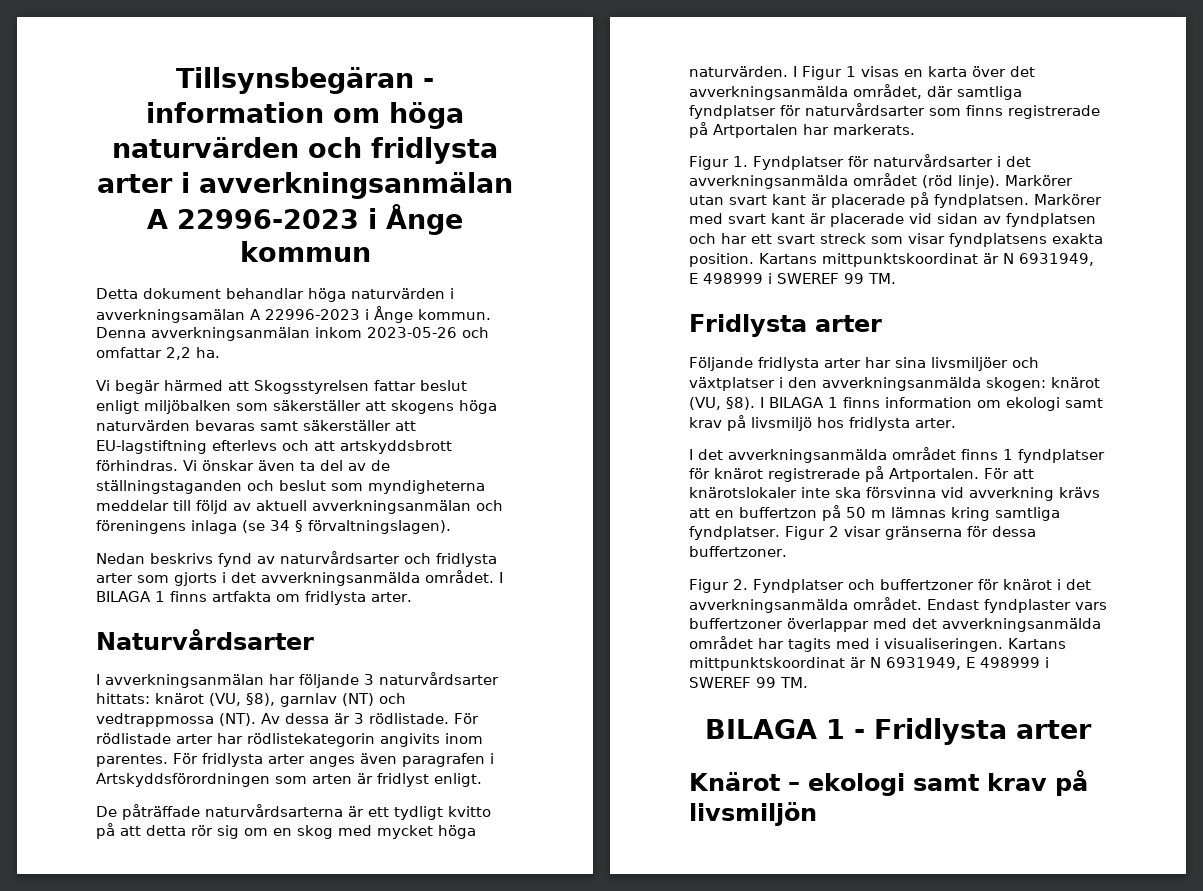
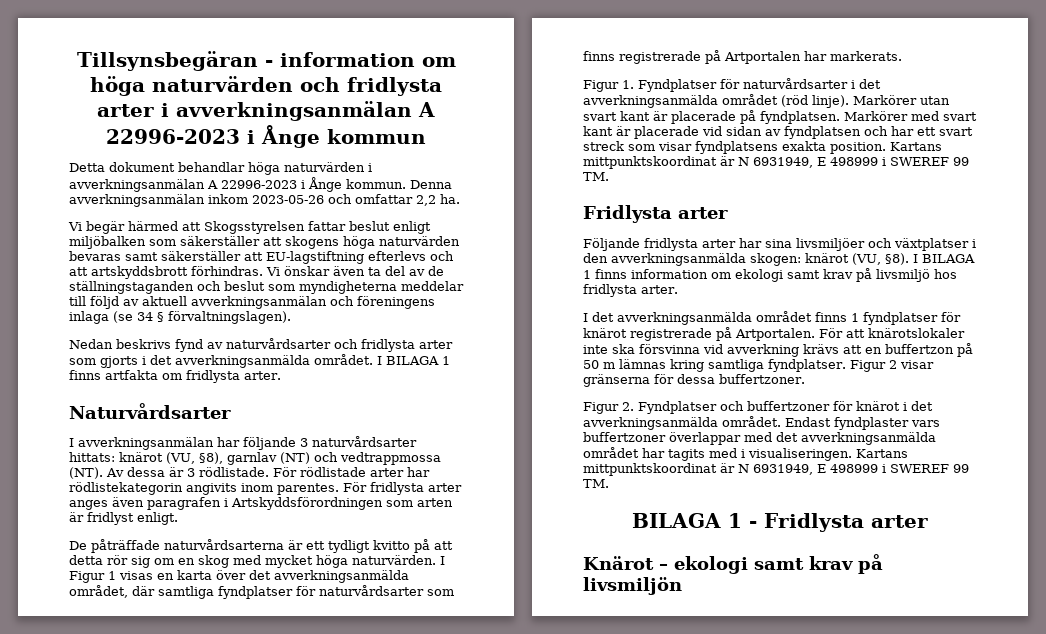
[96,309,245,323] avverkningsamälan -> [69,179,205,192] avverkningsanmälan

